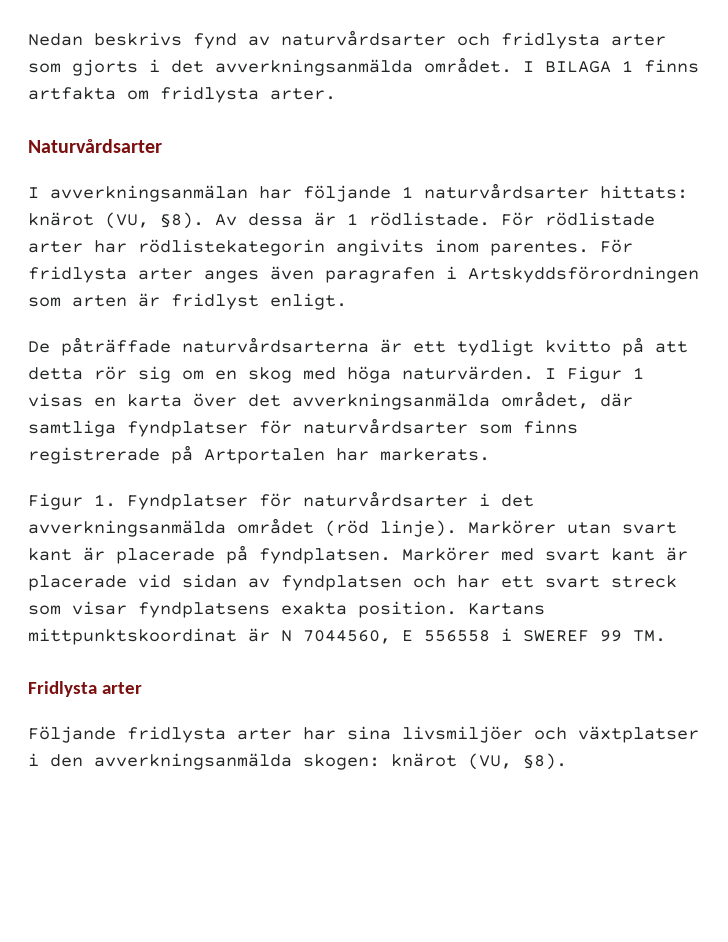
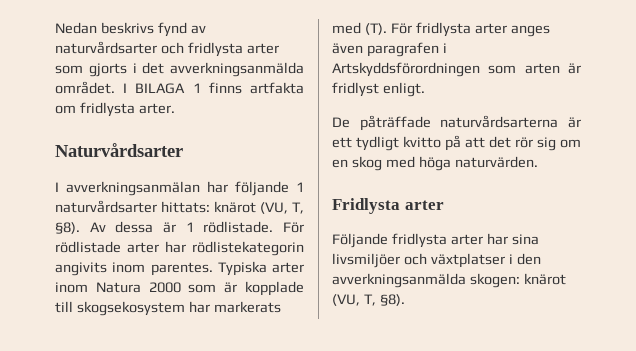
(149, 220) none -> [292,202,304,214] T,
(589, 248) none -> [217,261,304,276] [55,281,304,296] [55,301,281,316] [332,22,387,35] Typiska arter inom Natura 2000 som är kopplade till skogsekosystem har markerats med (T).
[28,367,83,380] detta -> [489,136,511,148] det
[545,366,644,383] [28,391,633,410] [28,418,578,437] [28,445,490,464] [28,491,534,510] [28,518,677,537] [28,545,688,564] [28,574,677,591] [28,601,545,618] [28,628,666,645] I Figur 1 visas en karta över det avverkningsanmälda området, där samtliga fyndplatser för naturvårdsarter som finns registrerade på Artportalen har markerats. // Figur 1. Fyndplatser för naturvårdsarter i det avverkningsanmälda området (röd linje). Markörer utan svart kant är placerade på fyndplatsen. Markörer med svart kant är placerade vid sidan av fyndplatsen och har ett svart streck som visar fyndplatsens exakta position. Kartans mittpunktskoordinat är N 7044560, E 556558 i SWEREF 99 TM. -> (538, 162) none
(512, 761) none -> [363,294,376,306] T,

